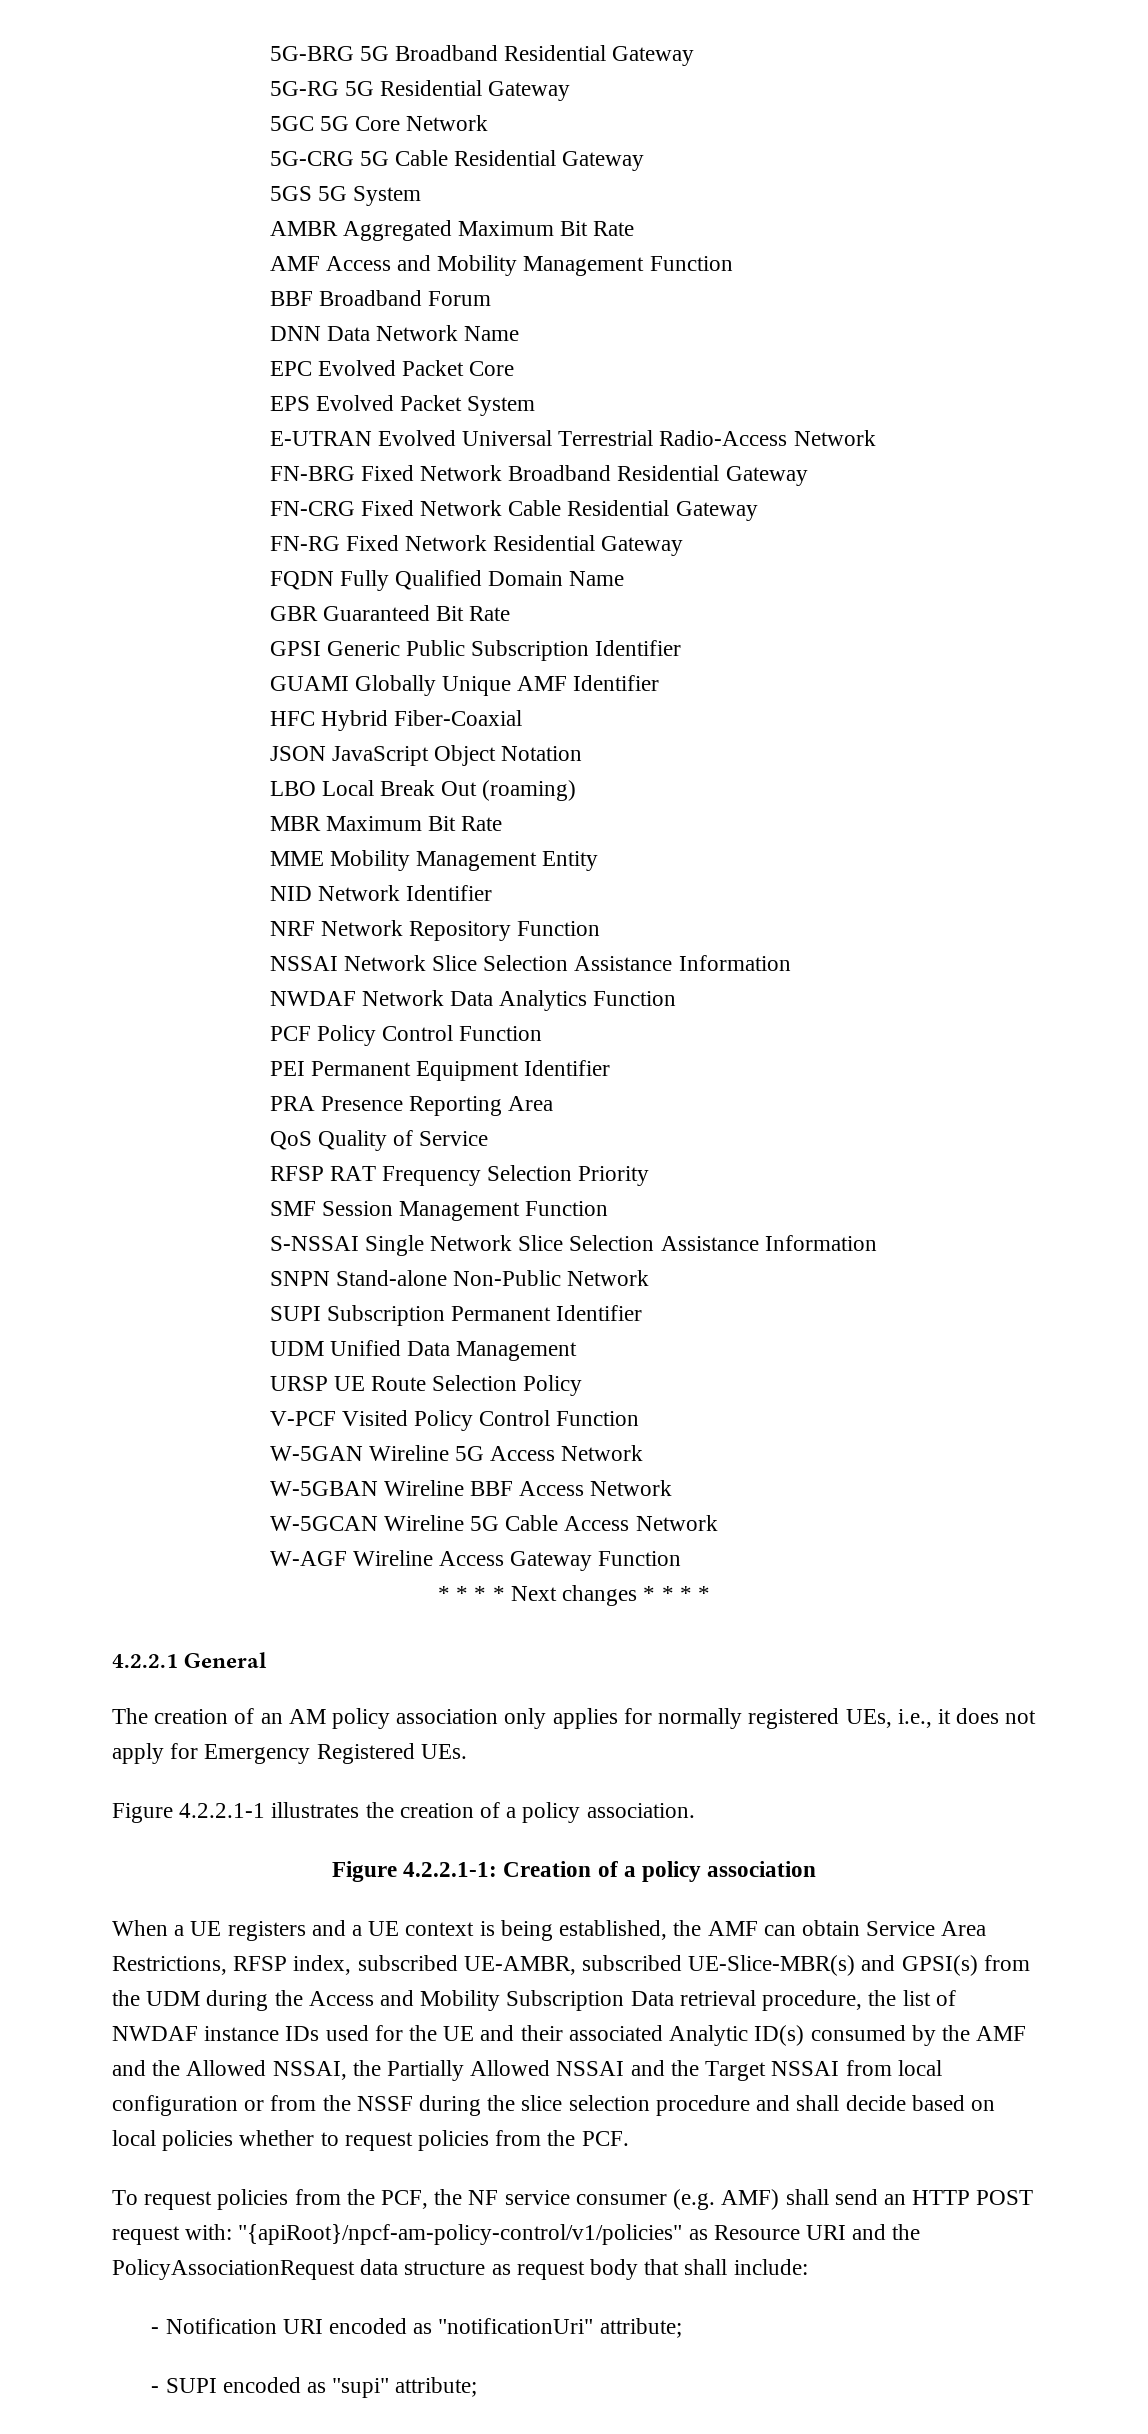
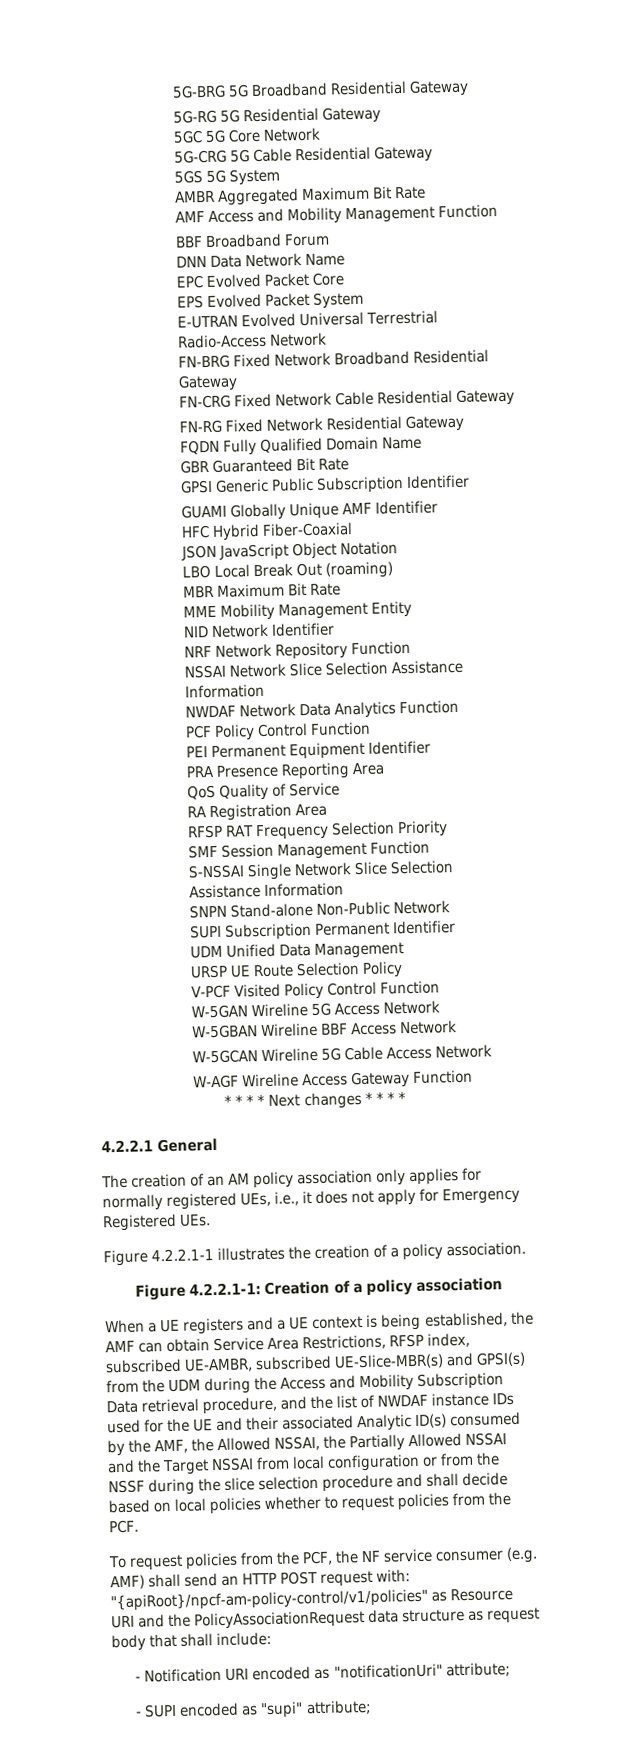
(489, 1138) none -> [187,803,328,822] // RA Registration Area
(863, 2000) none -> [280,1396,308,1410] and
[976,2026,1027,2041] [112,2060,146,2076] AMF and -> [154,1439,189,1454] AMF,

